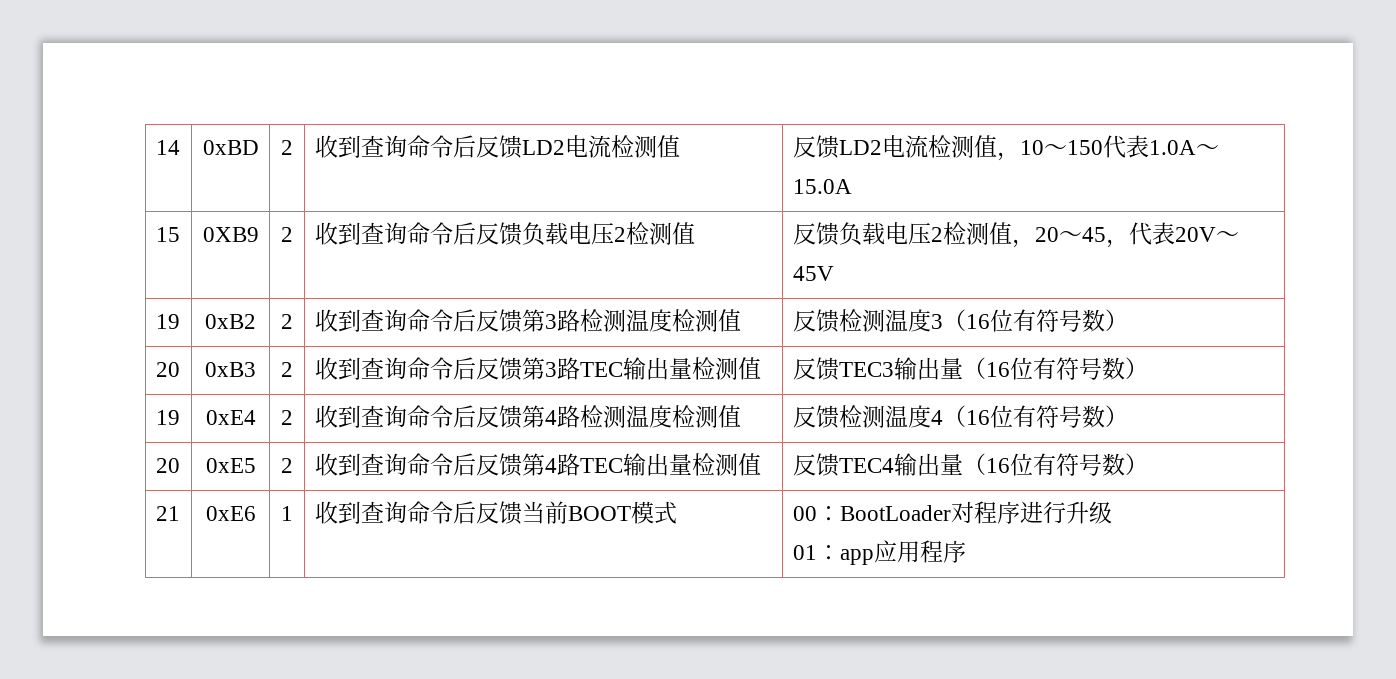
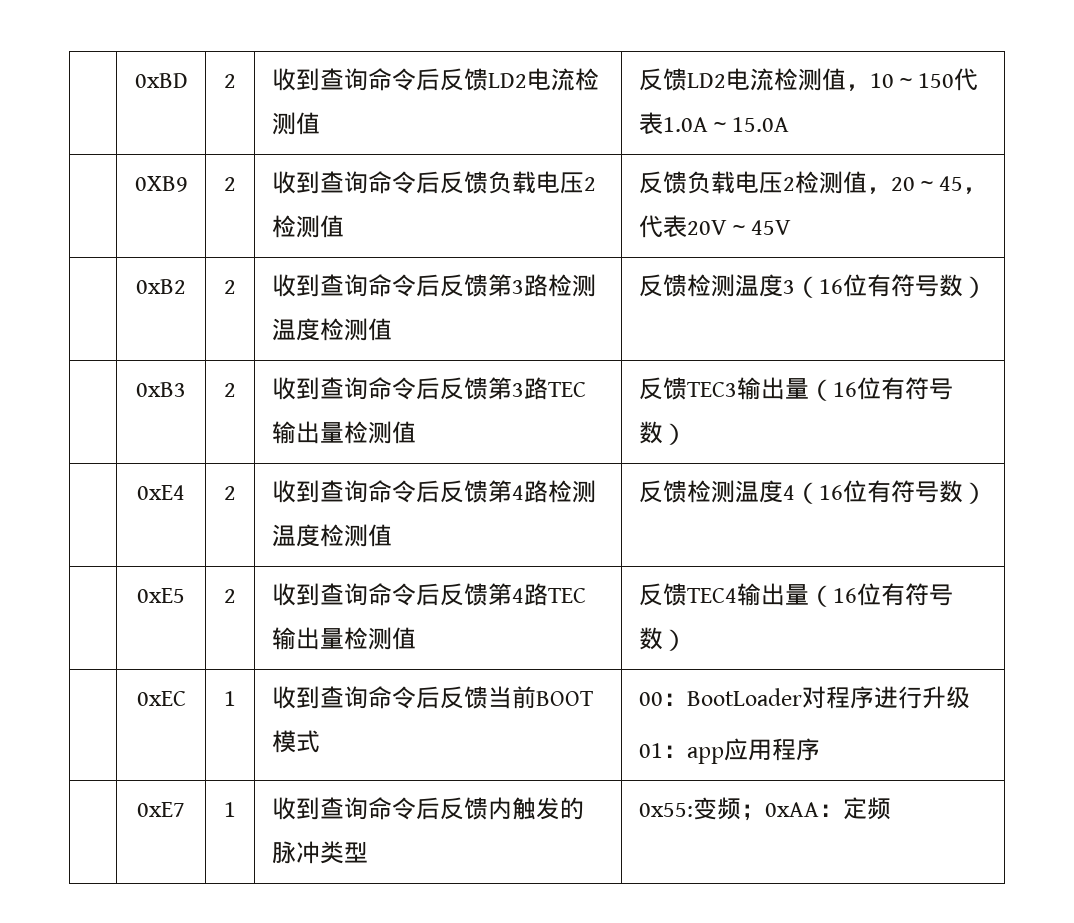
[155,140,180,155] 14 -> (134, 80) none
[155,227,180,242] 15 -> (789, 124) none
[155,314,180,329] 19 -> (791, 227) none
[155,362,180,377] 20 -> (987, 287) none
[155,410,180,425] 19 -> (687, 434) none
[155,458,180,473] 20 -> (987, 493) none
[155,506,180,521] [205,506,256,521] 21 | 0xE6 -> [136,691,186,706] | 0xEC
(966, 551) none -> [137,802,185,817] [224,802,236,817] [271,797,584,820] [271,841,368,864] [638,797,891,821] // | 0xE7 | 1 | 收到查询命令后反馈内触发的脉冲类型 | 0x55:变频；0xAA：定频

